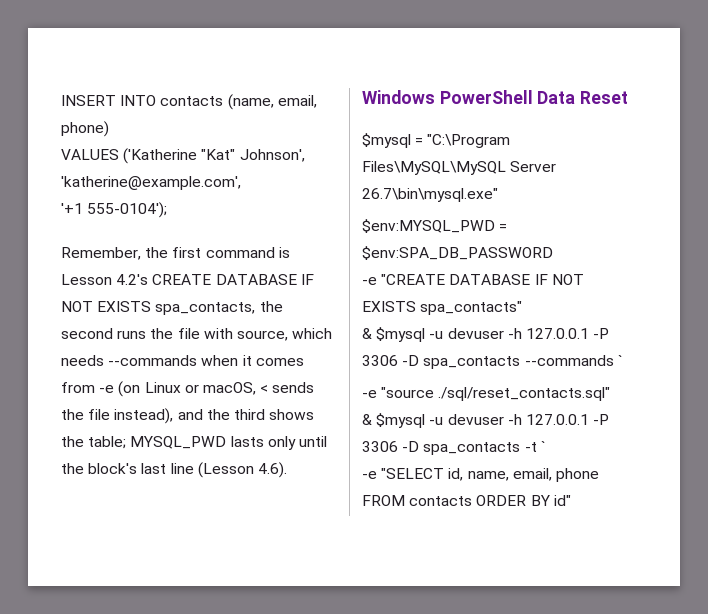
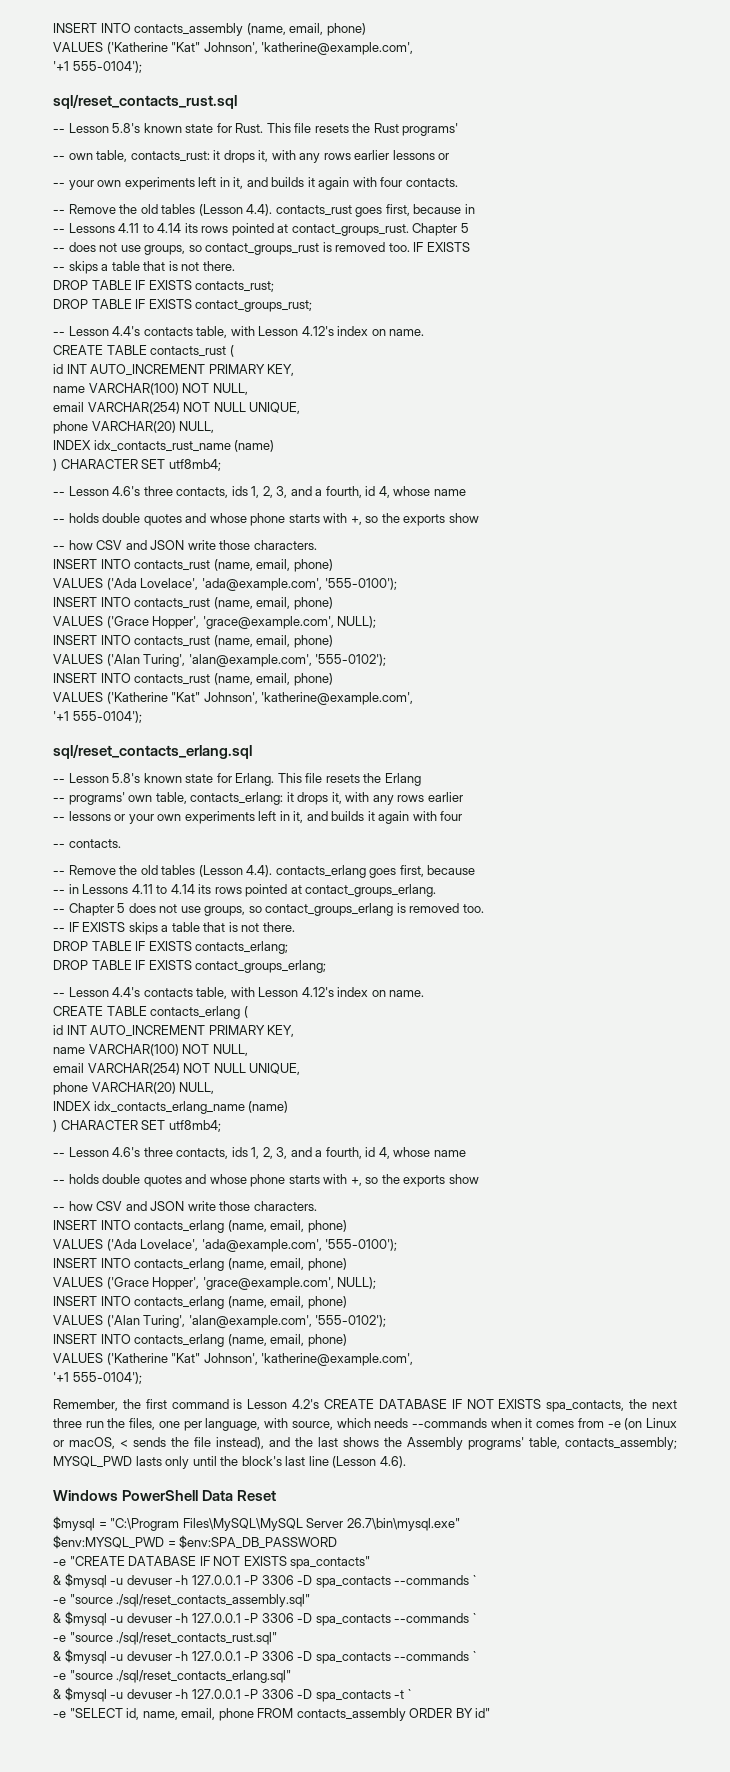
[61,95,224,106] INSERT INTO contacts -> [53,23,366,36] [53,42,414,55] [53,61,142,73] [53,94,237,109] [53,123,459,136] [53,150,450,163] [53,177,458,190] [53,204,475,217] [53,223,469,236] [53,242,470,255] [53,261,235,274] [53,280,275,292] [53,299,313,312] [53,326,425,338] [53,345,234,357] [53,364,295,376] [53,383,248,395] [53,402,301,414] [53,421,215,434] [53,440,275,452] [53,459,221,471] [53,486,466,498] [53,513,479,526] [53,540,317,550] [53,559,333,572] [53,578,398,591] [53,597,333,610] [53,616,377,629] [53,635,333,648] [53,654,387,667] [53,673,333,686] [53,692,414,705] [53,711,142,723] [53,744,252,759] [53,773,421,786] [53,792,463,805] [53,811,463,824] [53,839,121,848] [53,865,476,878] [53,884,437,897] [53,903,484,916] [53,922,295,935] [53,941,289,954] [53,960,327,973] [53,987,425,999] [53,1006,248,1019] [53,1025,295,1037] [53,1044,248,1056] [53,1063,301,1075] [53,1082,215,1095] [53,1101,289,1114] [53,1120,221,1132] [53,1147,466,1159] [53,1174,479,1187] [53,1201,317,1211] [53,1220,347,1233] [53,1239,398,1252] [53,1258,347,1271] [53,1277,377,1290] [53,1296,347,1309] [53,1315,387,1328] [53,1334,225,1347] INSERT INTO contacts_assembly (name, email, phone) // VALUES ('Katherine "Kat" Johnson', 'katherine@example.com', // '+1 555-0104'); // sql/reset_contacts_rust.sql // -- Lesson 5.8's known state for Rust. This file resets the Rust programs' // -- own table, contacts_rust: it drops it, with any rows earlier lessons or // -- your own experiments left in it, and builds it again with four contacts. // -- Remove the old tables (Lesson 4.4). contacts_rust goes first, because in // -- Lessons 4.11 to 4.14 its rows pointed at contact_groups_rust. Chapter 5 // -- does not use groups, so contact_groups_rust is removed too. IF EXISTS // -- skips a table that is not there. // DROP TABLE IF EXISTS contacts_rust; // DROP TABLE IF EXISTS contact_groups_rust; // -- Lesson 4.4's contacts table, with Lesson 4.12's index on name. // CREATE TABLE contacts_rust ( // id INT AUTO_INCREMENT PRIMARY KEY, // name VARCHAR(100) NOT NULL, // email VARCHAR(254) NOT NULL UNIQUE, // phone VARCHAR(20) NULL, // INDEX idx_contacts_rust_name (name) // ) CHARACTER SET utf8mb4; // -- Lesson 4.6's three contacts, ids 1, 2, 3, and a fourth, id 4, whose name // -- holds double quotes and whose phone starts with +, so the exports show // -- how CSV and JSON write those characters. // INSERT INTO contacts_rust (name, email, phone) // VALUES ('Ada Lovelace', 'ada@example.com', '555-0100'); // INSERT INTO contacts_rust (name, email, phone) // VALUES ('Grace Hopper', 'grace@example.com', NULL); // INSERT INTO contacts_rust (name, email, phone) // VALUES ('Alan Turing', 'alan@example.com', '555-0102'); // INSERT INTO contacts_rust (name, email, phone) // VALUES ('Katherine "Kat" Johnson', 'katherine@example.com', // '+1 555-0104'); // sql/reset_contacts_erlang.sql // -- Lesson 5.8's known state for Erlang. This file resets the Erlang // -- programs' own table, contacts_erlang: it drops it, with any rows earlier // -- lessons or your own experiments left in it, and builds it again with four // -- contacts. // -- Remove the old tables (Lesson 4.4). contacts_erlang goes first, because // -- in Lessons 4.11 to 4.14 its rows pointed at contact_groups_erlang. // -- Chapter 5 does not use groups, so contact_groups_erlang is removed too. // -- IF EXISTS skips a table that is not there. // DROP TABLE IF EXISTS contacts_erlang; // DROP TABLE IF EXISTS contact_groups_erlang; // -- Lesson 4.4's contacts table, with Lesson 4.12's index on name. // CREATE TABLE contacts_erlang ( // id INT AUTO_INCREMENT PRIMARY KEY, // name VARCHAR(100) NOT NULL, // email VARCHAR(254) NOT NULL UNIQUE, // phone VARCHAR(20) NULL, // INDEX idx_contacts_erlang_name (name) // ) CHARACTER SET utf8mb4; // -- Lesson 4.6's three contacts, ids 1, 2, 3, and a fourth, id 4, whose name // -- holds double quotes and whose phone starts with +, so the exports show // -- how CSV and JSON write those characters. // INSERT INTO contacts_erlang (name, email, phone) // VALUES ('Ada Lovelace', 'ada@example.com', '555-0100'); // INSERT INTO contacts_erlang (name, email, phone) // VALUES ('Grace Hopper', 'grace@example.com', NULL); // INSERT INTO contacts_erlang (name, email, phone) // VALUES ('Alan Turing', 'alan@example.com', '555-0102'); // INSERT INTO contacts_erlang
[61,328,200,339] second runs the file -> [652,1400,677,1409] [53,1418,261,1431] next three run the files, one per language,
[233,409,265,420] third -> [318,1437,338,1447] last
[88,436,127,449] table; -> [407,1437,677,1450] Assembly programs' table, contacts_assembly;
[438,387,611,401] ./sql/reset_contacts.sql" -> [116,1594,311,1607] [53,1611,476,1626] [53,1632,278,1645] [53,1649,476,1664] [53,1670,292,1683] ./sql/reset_contacts_assembly.sql" // & $mysql -u devuser -h 127.0.0.1 -P 3306 -D spa_contacts --commands ` // -e "source ./sql/reset_contacts_rust.sql" // & $mysql -u devuser -h 127.0.0.1 -P 3306 -D spa_contacts --commands ` // -e "source ./sql/reset_contacts_erlang.sql"
[409,496,473,506] contacts -> [296,1708,406,1721] contacts_assembly

